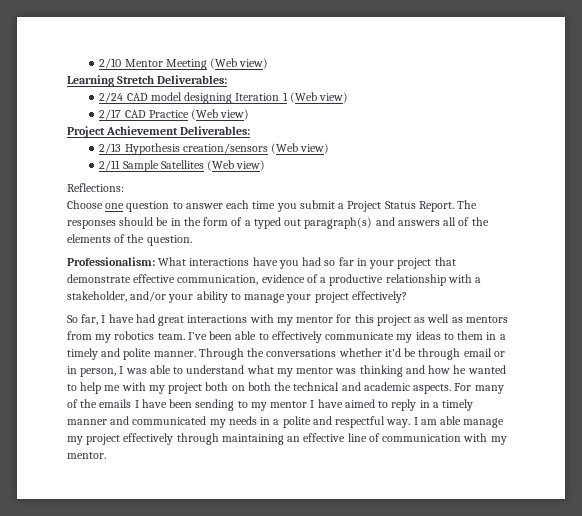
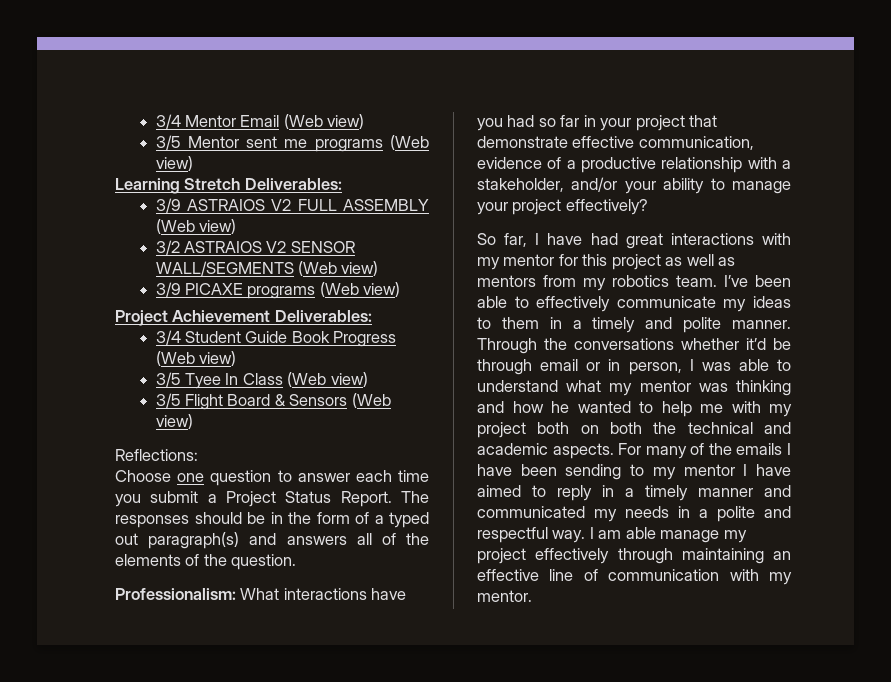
[99,58,207,70] 2/10 Mentor Meeting -> [155,114,365,129] [155,135,383,152] 3/4 Mentor Email (Web view) // 3/5 Mentor sent me programs
[99,92,349,104] [99,109,189,120] 2/24 CAD model designing Iteration 1 (Web view) // 2/17 CAD Practice -> [155,198,429,213] [155,219,236,234] [155,240,355,255] [155,261,379,276] [155,282,316,299] 3/9 ASTRAIOS V2 FULL ASSEMBLY (Web view) // 3/2 ASTRAIOS V2 SENSOR WALL/SEGMENTS (Web view) // 3/9 PICAXE programs
[99,143,330,155] [99,160,204,172] 2/13 Hypothesis creation/sensors (Web view) // 2/11 Sample Satellites -> [155,330,397,347] [155,351,236,366] [155,372,368,389] [155,393,348,410] 3/4 Student Guide Book Progress (Web view) // 3/5 Tyee In Class (Web view) // 3/5 Flight Board & Sensors

